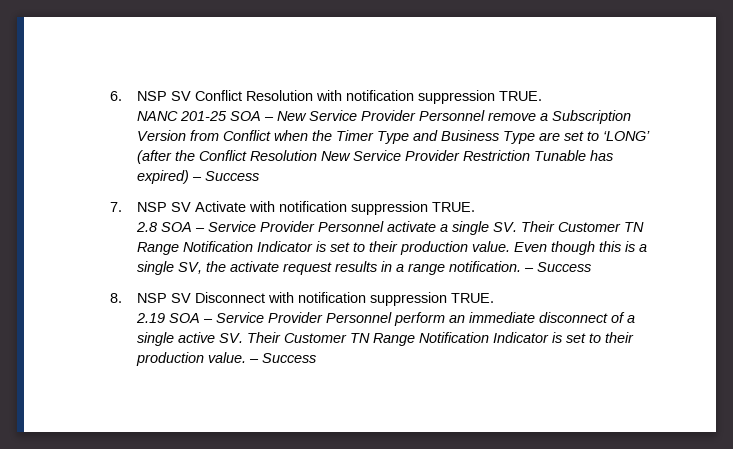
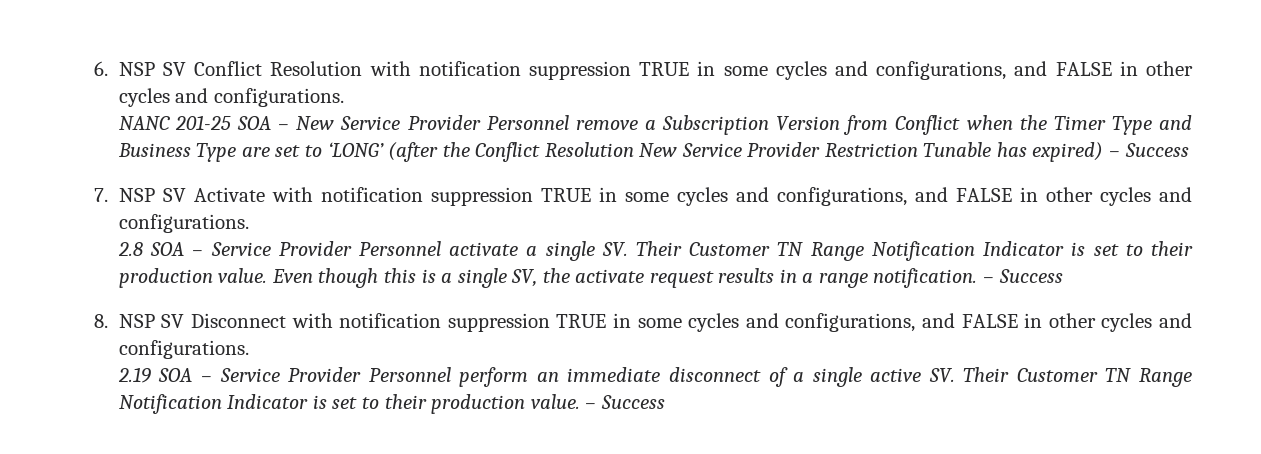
[498,91,542,101] TRUE. -> [639,61,1194,80] [118,88,344,107] TRUE in some cycles and configurations, and FALSE in other cycles and configurations.
[431,202,475,212] TRUE. -> [540,187,1192,206] [118,214,249,233] TRUE in some cycles and configurations, and FALSE in other cycles and configurations.
[450,293,494,303] TRUE. -> [556,313,1192,332] [118,340,249,359] TRUE in some cycles and configurations, and FALSE in other cycles and configurations.

